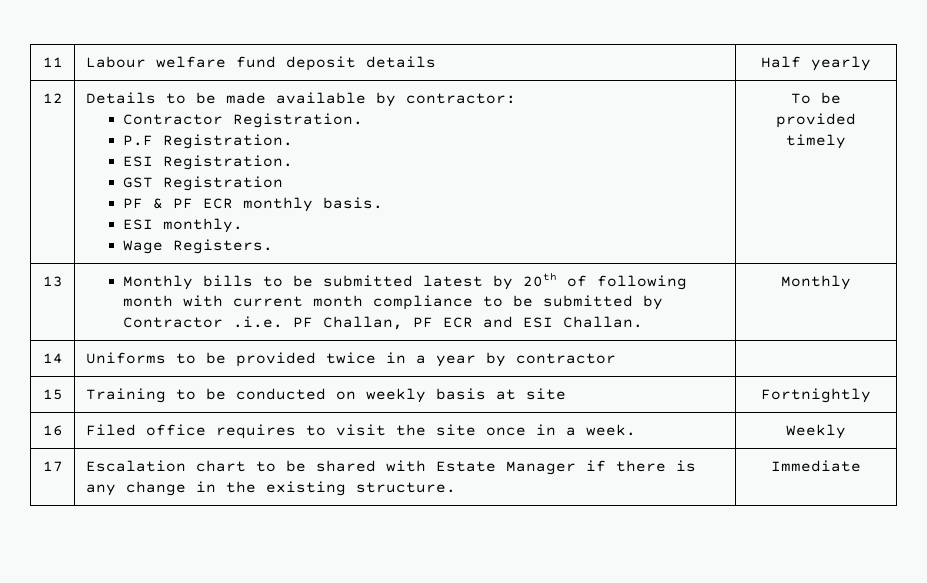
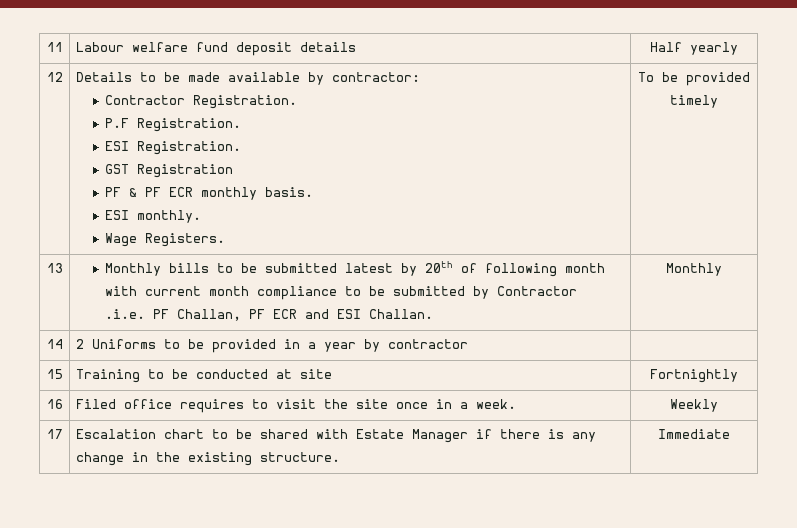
(63, 358) none -> [75,339,84,349] 2
[325,352,376,364] twice -> (276, 346) none
[335,388,486,403] on weekly basis -> (268, 374) none

